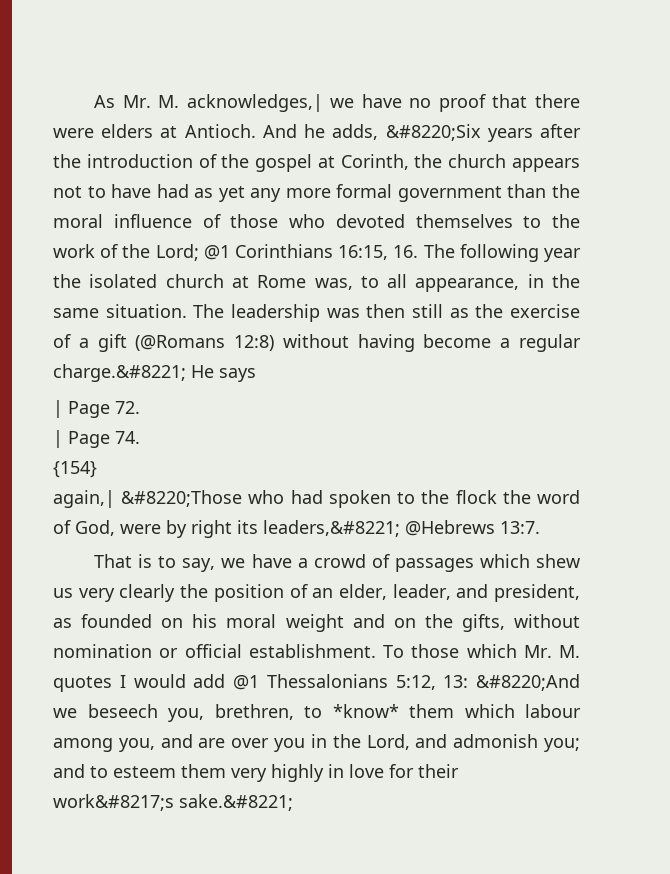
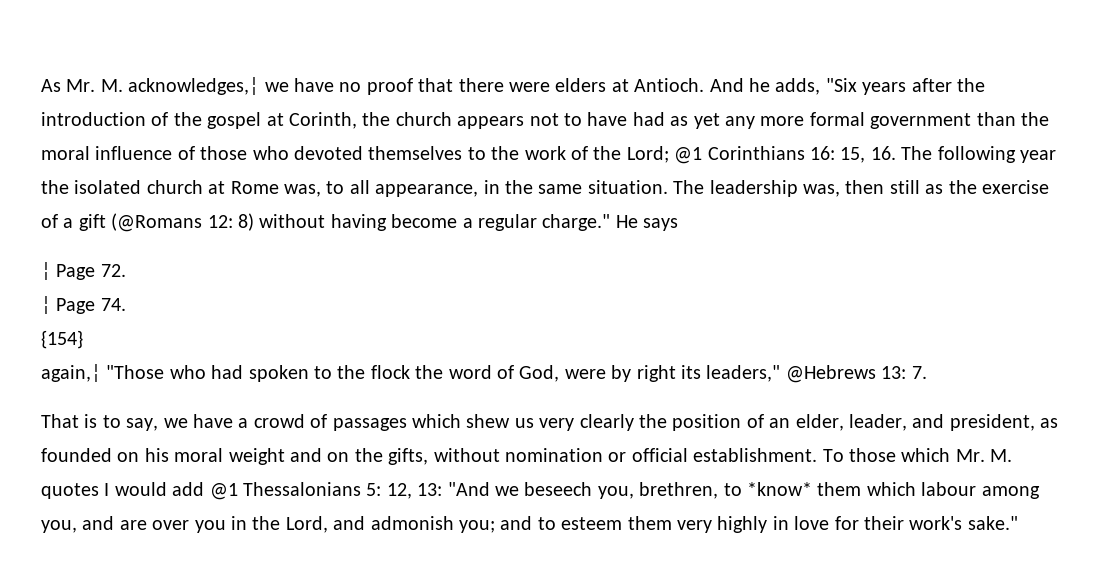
[186,94,323,112] acknowledges,| -> [128,77,260,95] acknowledges,¦
[385,124,481,141] &#8220;Six -> [825,78,857,92] "Six
[338,245,389,260] 16:15, -> [809,146,866,163] 16: 15,
[326,308,360,318] was -> [802,184,840,197] was,
[234,335,275,351] 12:8) -> [207,213,254,231] 12: 8)
[53,364,186,382] charge.&#8221; -> [542,214,611,231] charge."
[53,400,63,418] | -> [41,262,51,280] ¦
[53,430,63,448] | -> [41,296,51,314] ¦
[53,490,243,508] again,| &#8220;Those -> [41,364,165,382] again,¦ "Those
[263,520,540,537] leaders,&#8221; @Hebrews 13:7. -> [706,365,927,383] leaders," @Hebrews 13: 7.
[395,674,580,691] 5:12, 13: &#8220;And -> [366,482,490,499] 5: 12, 13: "And
[53,794,293,811] work&#8217;s sake.&#8221; -> [909,516,1018,530] work's sake."

